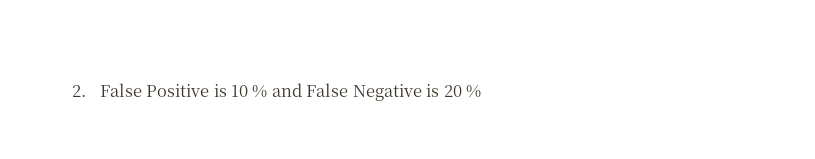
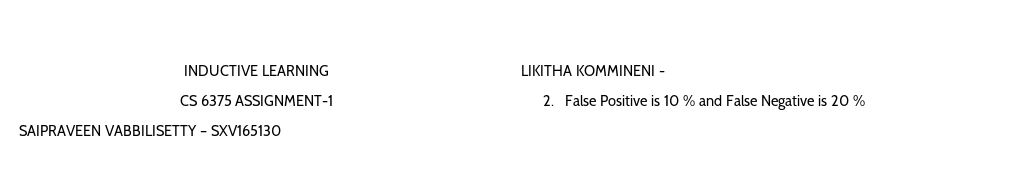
(71, 91) none -> [184,65,329,76] [179,95,334,106] [19,125,281,136] [521,65,665,76] INDUCTIVE LEARNING // CS 6375 ASSIGNMENT-1 // SAIPRAVEEN VABBILISETTY – SXV165130 // LIKITHA KOMMINENI - //

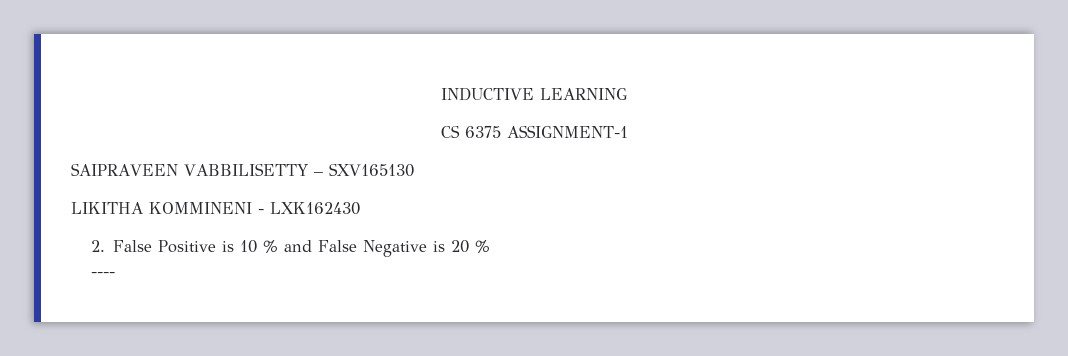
(665, 73) none -> [270,202,360,215] LXK162430
(865, 100) none -> [91,272,116,277] // ----

